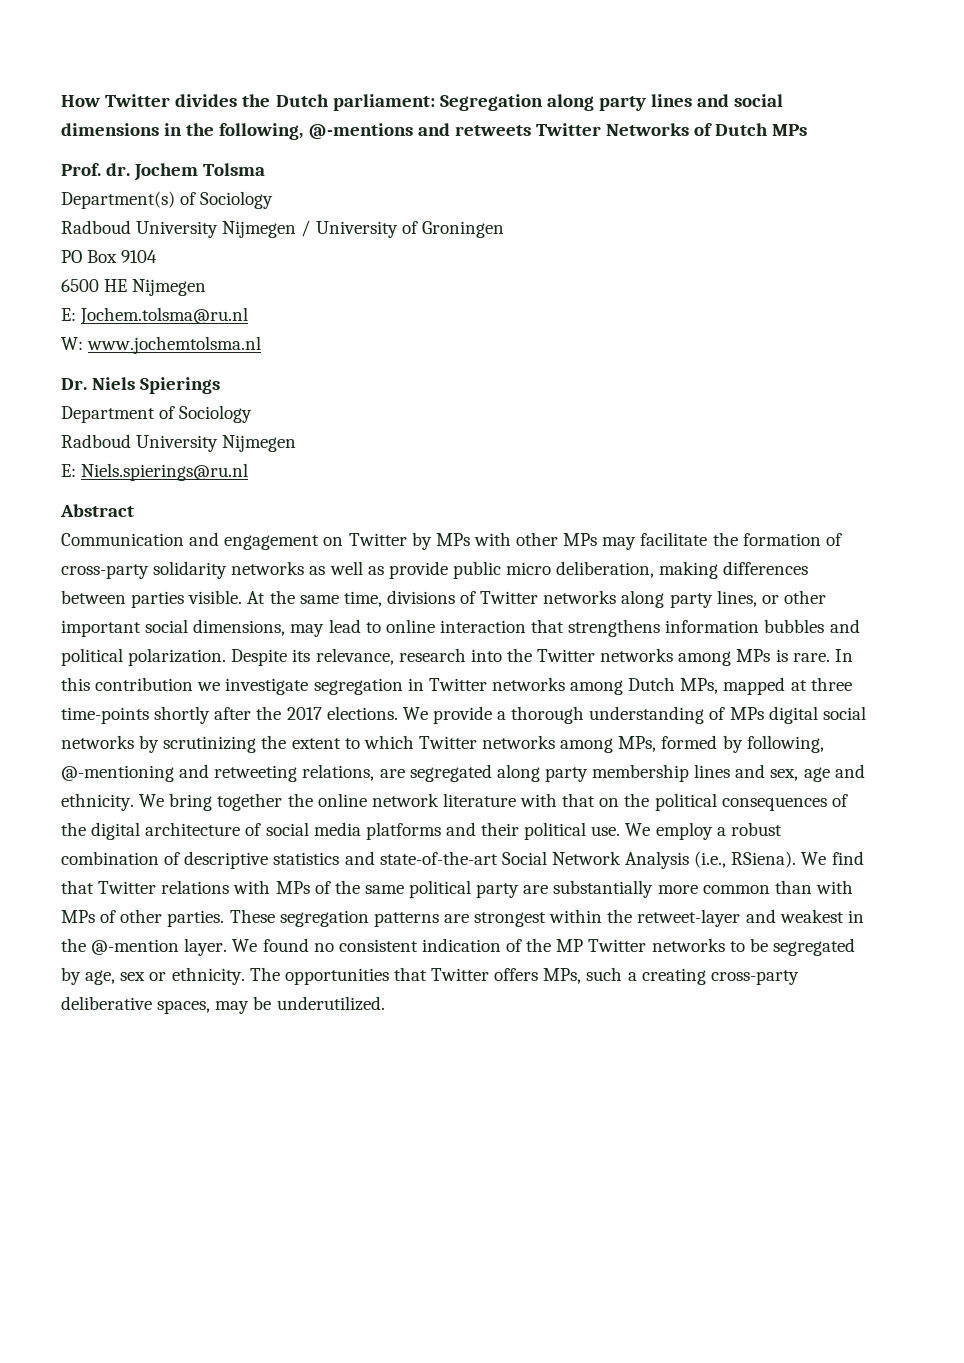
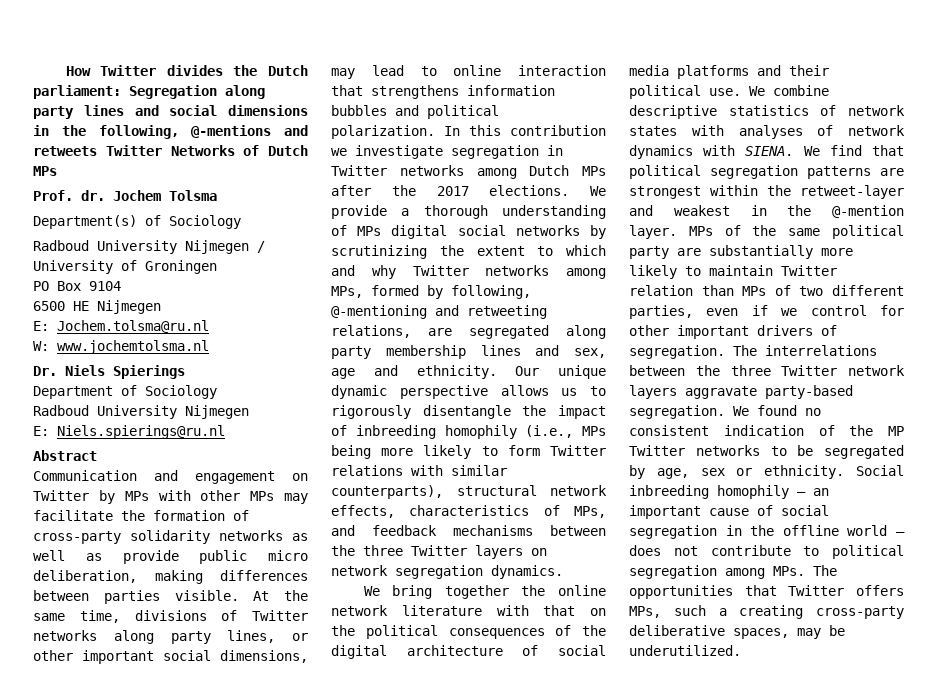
[231,648,830,666] Despite its relevance, research into the Twitter networks among MPs is rare. -> (435, 132) none
[680,677,852,695] [61,706,211,724] MPs, mapped at three time-points shortly -> [582,166,606,176] MPs
(414, 742) none -> [331,265,396,279] and why
(134, 802) none -> [515,365,606,379] [331,385,606,399] [331,405,606,419] [331,425,606,439] [331,445,606,459] [331,465,507,476] [331,485,607,499] [331,505,606,518] [331,525,606,536] [331,545,547,559] [331,565,563,579] Our unique dynamic perspective allows us to rigorously disentangle the impact of inbreeding homophily (i.e., MPs being more likely to form Twitter relations with similar counterparts), structural network effects, characteristics of MPs, and feedback mechanisms between the three Twitter layers on network segregation dynamics. //
[655,822,782,840] [61,851,864,869] [61,880,853,898] [61,909,275,927] employ a robust combination of descriptive statistics and state-of-the-art Social Network Analysis (i.e., RSiena). We find that Twitter relations with MPs of the same political party are substantially more common than with MPs of other parties. These -> [773,85,829,96] [629,105,905,119] [629,125,905,139] [629,145,904,159] [629,165,701,179] combine descriptive statistics of network states with analyses of network dynamics with SIENA. We find that political
(228, 947) none -> [688,225,904,239] [629,245,853,259] [629,265,837,279] [629,285,904,296] [629,305,904,319] [629,325,837,339] [629,345,877,359] [629,365,905,376] [629,385,853,399] [629,405,725,419] MPs of the same political party are substantially more likely to maintain Twitter relation than MPs of two different parties, even if we control for other important drivers of segregation. The interrelations between the three Twitter network layers aggravate party-based segregation.
(245, 976) none -> [856,465,904,476] [629,485,829,499] [629,505,829,519] [629,525,905,539] [629,545,904,559] [629,565,805,579] Social inbreeding homophily – an important cause of social segregation in the offline world – does not contribute to political segregation among MPs.

